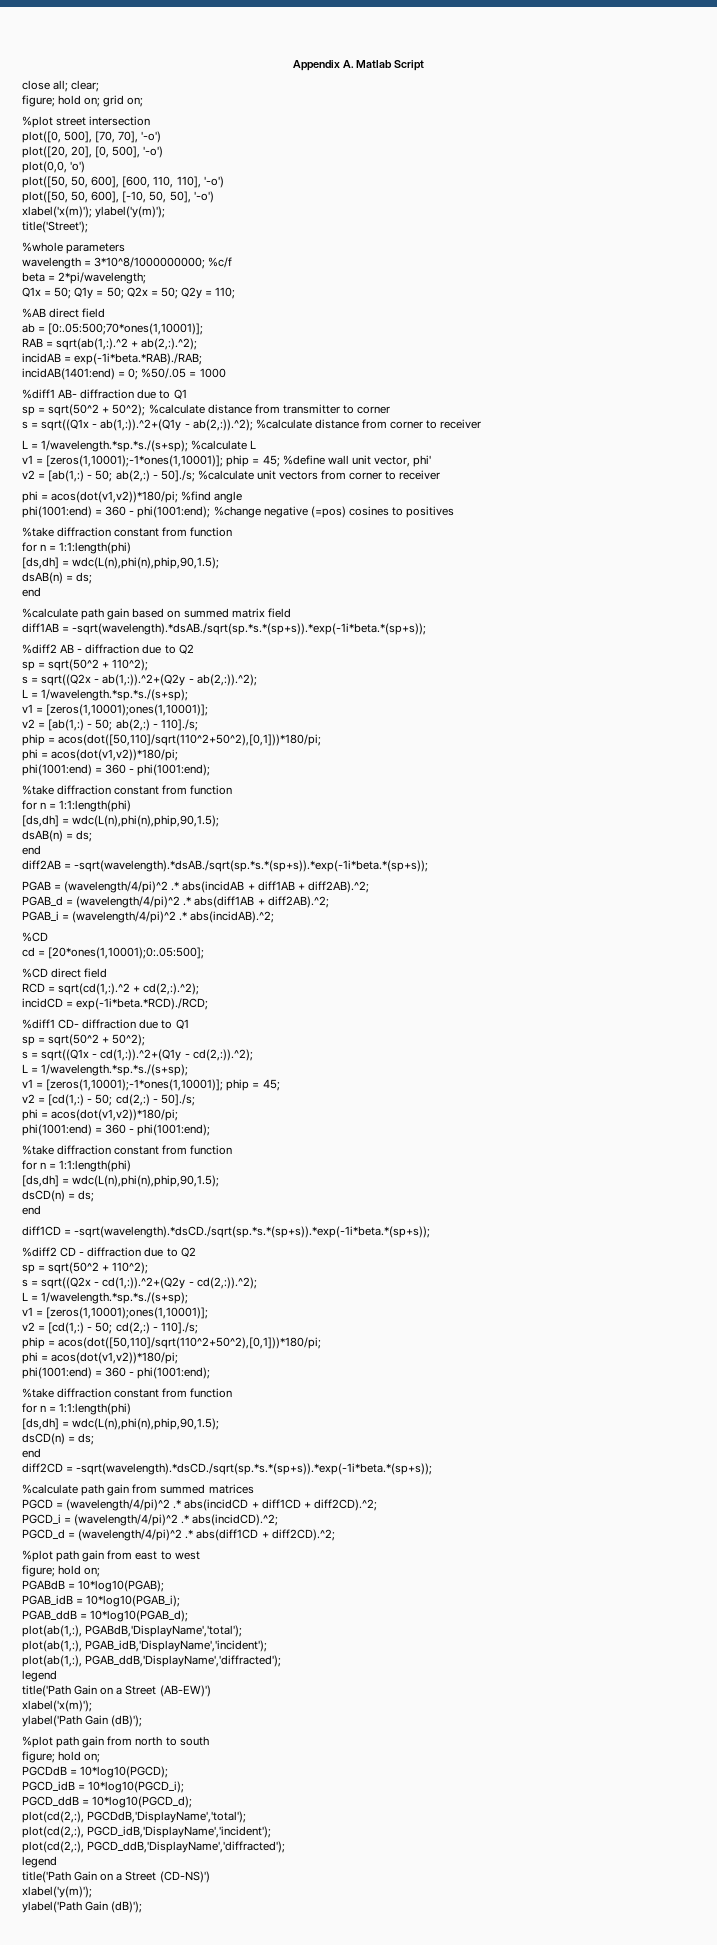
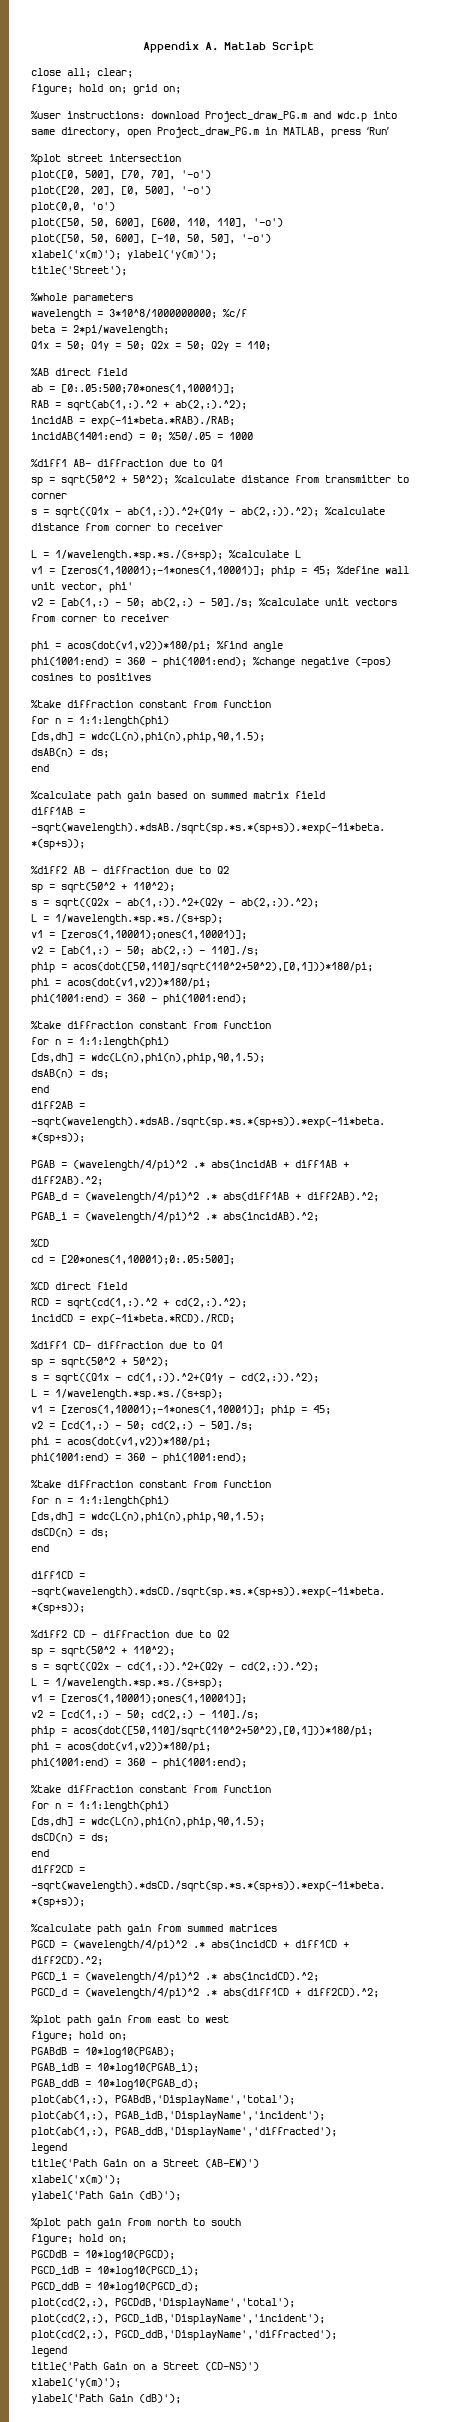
(144, 102) none -> [31,111,397,122] [31,127,389,138] // %user instructions: download Project_draw_PG.m and wdc.p into same directory, open Project_draw_PG.m in MATLAB, press ‘Run’

